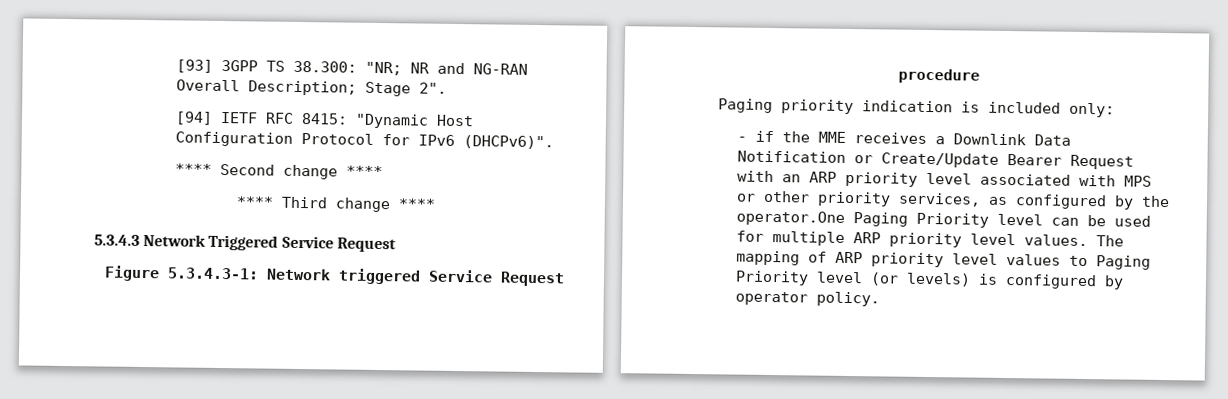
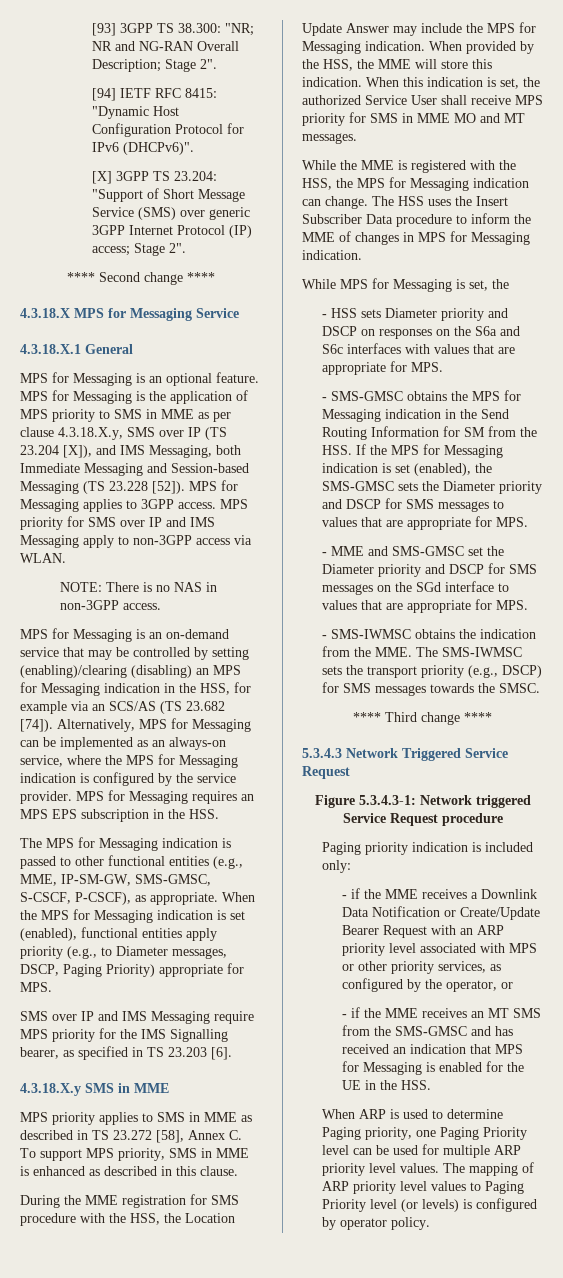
[175,163,384,180] **** Second change **** -> [92,171,218,184] [92,188,246,202] [92,207,251,220] [92,225,253,238] [92,243,187,256] [66,272,215,285] [20,308,239,321] [20,344,133,354] [20,372,259,386] [20,390,248,404] [20,409,231,422] [20,427,227,440] [20,445,241,458] [20,463,249,476] [20,480,238,494] [20,499,248,512] [20,516,215,530] [20,535,252,548] [20,553,66,563] [60,582,218,592] [60,600,162,610] [20,628,229,642] [20,647,249,660] [20,665,241,678] [20,682,251,696] [20,701,225,714] [20,718,251,732] [20,737,226,750] [20,754,238,768] [20,772,236,786] [20,790,254,804] [20,809,219,822] [20,837,231,851] [20,855,243,869] [20,874,211,886] [20,892,255,905] [20,909,245,923] [20,927,217,941] [20,946,227,959] [20,963,244,977] [20,982,52,992] [20,1011,254,1024] [20,1028,228,1042] [20,1046,232,1060] [20,1083,169,1096] [20,1112,252,1125] [20,1130,242,1143] [20,1148,249,1161] [20,1166,238,1176] [20,1194,239,1208] [20,1213,235,1226] [302,22,536,36] [302,41,534,54] [302,59,492,71] [302,77,540,89] [302,95,543,105] [302,112,525,126] [302,133,357,144] [302,160,516,173] [302,177,529,191] [302,196,508,209] [302,213,531,227] [302,231,530,245] [302,250,362,260] [302,278,509,292] [322,308,509,321] [322,326,521,339] [322,343,516,354] [322,361,444,375] [322,390,522,401] [322,409,510,422] [322,426,538,440] [322,444,504,458] [322,463,493,476] [322,481,543,494] [322,498,505,512] [322,516,529,530] [322,546,505,556] [322,563,538,577] [322,581,510,595] [322,599,529,613] [322,629,537,639] [322,646,523,657] [322,665,543,678] [322,682,541,696] [X] 3GPP TS 23.204: "Support of Short Message Service (SMS) over generic 3GPP Internet Protocol (IP) access; Stage 2". // **** Second change **** // 4.3.18.X MPS for Messaging Service // 4.3.18.X.1 General // MPS for Messaging is an optional feature. MPS for Messaging is the application of MPS priority to SMS in MME as per clause 4.3.18.X.y, SMS over IP (TS 23.204 [X]), and IMS Messaging, both Immediate Messaging and Session-based Messaging (TS 23.228 [52]). MPS for Messaging applies to 3GPP access. MPS priority for SMS over IP and IMS Messaging apply to non-3GPP access via WLAN. // NOTE: There is no NAS in non-3GPP access. // MPS for Messaging is an on-demand service that may be controlled by setting (enabling)/clearing (disabling) an MPS for Messaging indication in the HSS, for example via an SCS/AS (TS 23.682 [74]). Alternatively, MPS for Messaging can be implemented as an always-on service, where the MPS for Messaging indication is configured by the service provider. MPS for Messaging requires an MPS EPS subscription in the HSS. // The MPS for Messaging indication is passed to other functional entities (e.g., MME, IP-SM-GW, SMS-GMSC, S-CSCF, P-CSCF), as appropriate. When the MPS for Messaging indication is set (enabled), functional entities apply priority (e.g., to Diameter messages, DSCP, Paging Priority) appropriate for MPS. // SMS over IP and IMS Messaging require MPS priority for the IMS Signalling bearer, as specified in TS 23.203 [6]. // 4.3.18.X.y SMS in MME // MPS priority applies to SMS in MME as described in TS 23.272 [58], Annex C. To support MPS priority, SMS in MME is enhanced as described in this clause. // During the MME registration for SMS procedure with the HSS, the Location Update Answer may include the MPS for Messaging indication. When provided by the HSS, the MME will store this indication. When this indication is set, the authorized Service User shall receive MPS priority for SMS in MME MO and MT messages. // While the MME is registered with the HSS, the MPS for Messaging indication can change. The HSS uses the Insert Subscriber Data procedure to inform the MME of changes in MPS for Messaging indication. // While MPS for Messaging is set, the // - HSS sets Diameter priority and DSCP on responses on the S6a and S6c interfaces with values that are appropriate for MPS. // - SMS-GMSC obtains the MPS for Messaging indication in the Send Routing Information for SM from the HSS. If the MPS for Messaging indication is set (enabled), the SMS-GMSC sets the Diameter priority and DSCP for SMS messages to values that are appropriate for MPS. // - MME and SMS-GMSC set the Diameter priority and DSCP for SMS messages on the SGd interface to values that are appropriate for MPS. // - SMS-IWMSC obtains the indication from the MME. The SMS-IWMSC sets the transport priority (e.g., DSCP) for SMS messages towards the SMSC.
[736,210,846,226] operator.One -> [446,980,514,992] [342,1007,542,1018] [342,1025,514,1036] [342,1044,524,1054] [342,1061,525,1075] [342,1080,432,1090] [322,1109,504,1119] [322,1127,437,1140] operator, or // - if the MME receives an MT SMS from the SMS-GMSC and has received an indication that MPS for Messaging is enabled for the UE in the HSS. // When ARP is used to determine Paging priority, one

